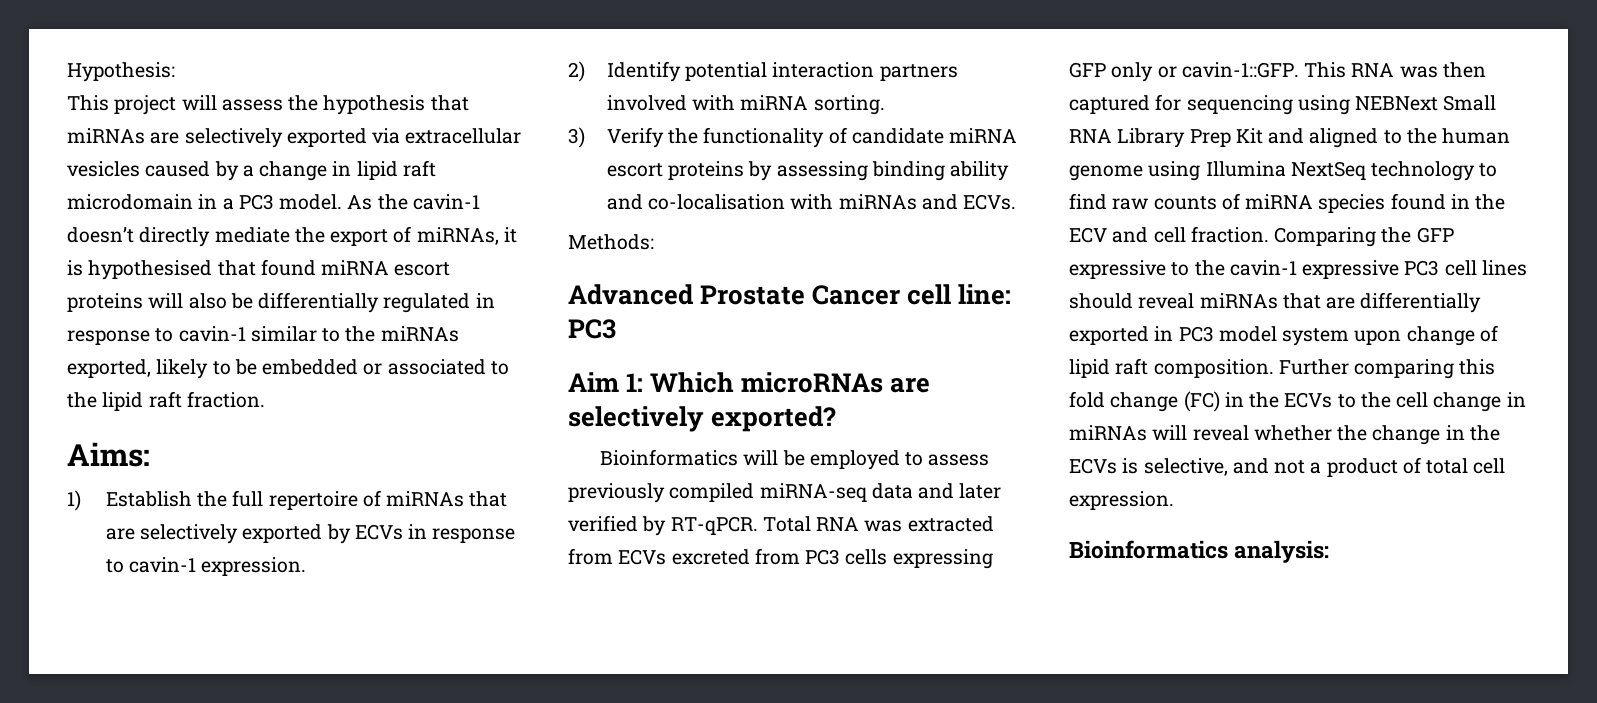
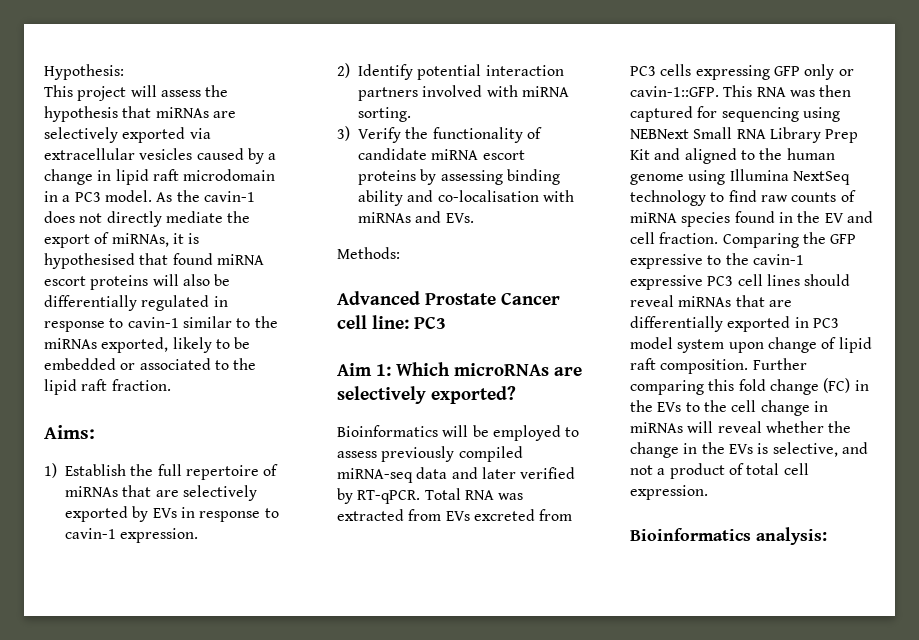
[67,227,134,243] doesn’t -> [44,211,103,223] does not
[354,524,403,540] ECVs -> [152,508,177,518] EVs
[963,194,1017,210] ECVs. -> [445,213,474,223] EVs.
[618,549,667,565] ECVs -> [445,511,470,521] EVs
[1069,227,1107,243] ECV -> [824,213,844,223] EV
[1284,392,1333,408] ECVs -> [657,402,682,412] EVs
[1069,458,1117,474] ECVs -> [728,444,753,454] EVs

